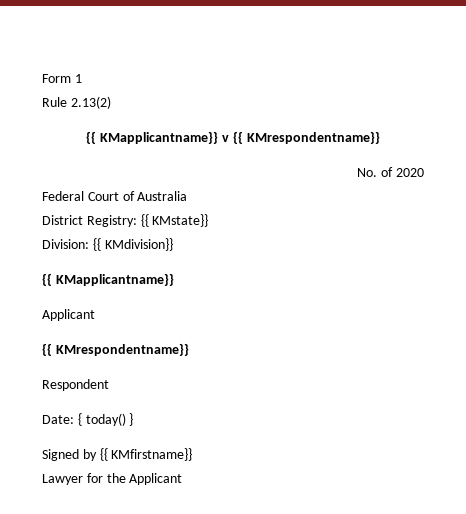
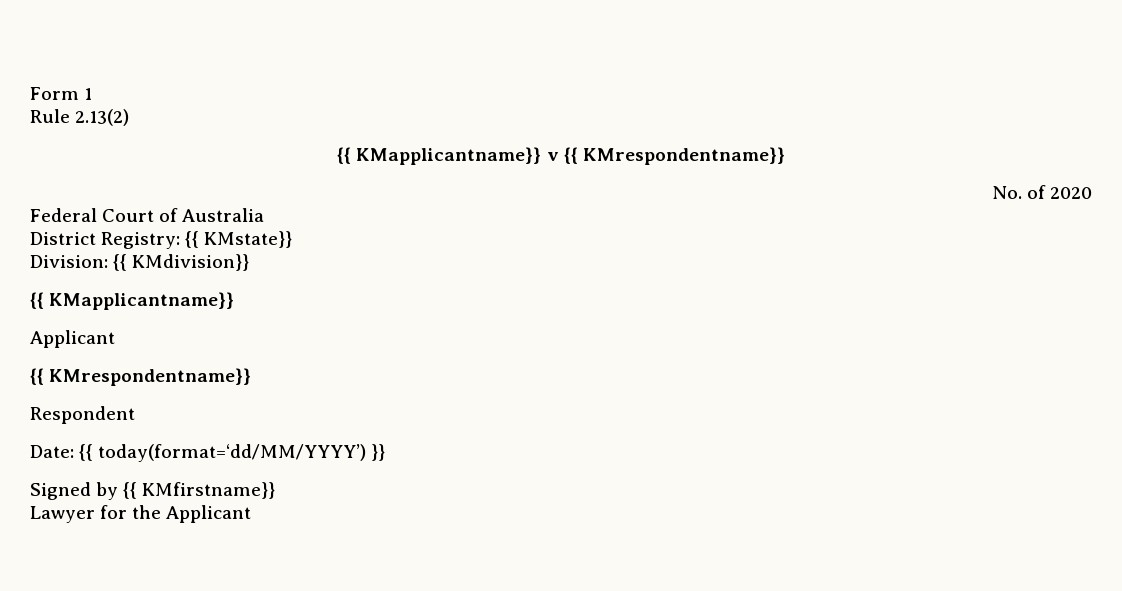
[77,413,134,426] { today() } -> [79,444,386,462] {{ today(format=‘dd/MM/YYYY’) }}

